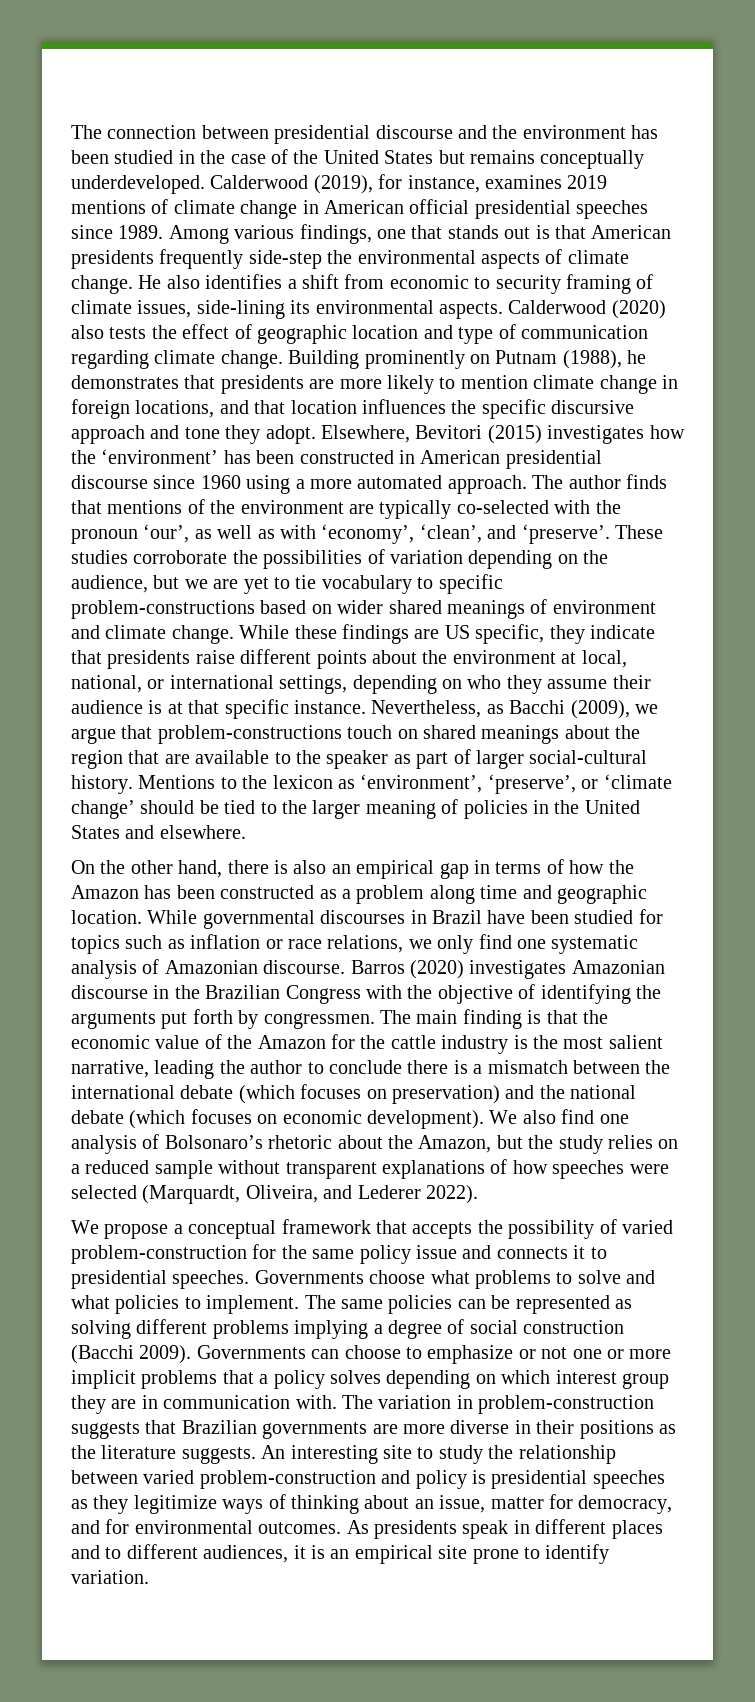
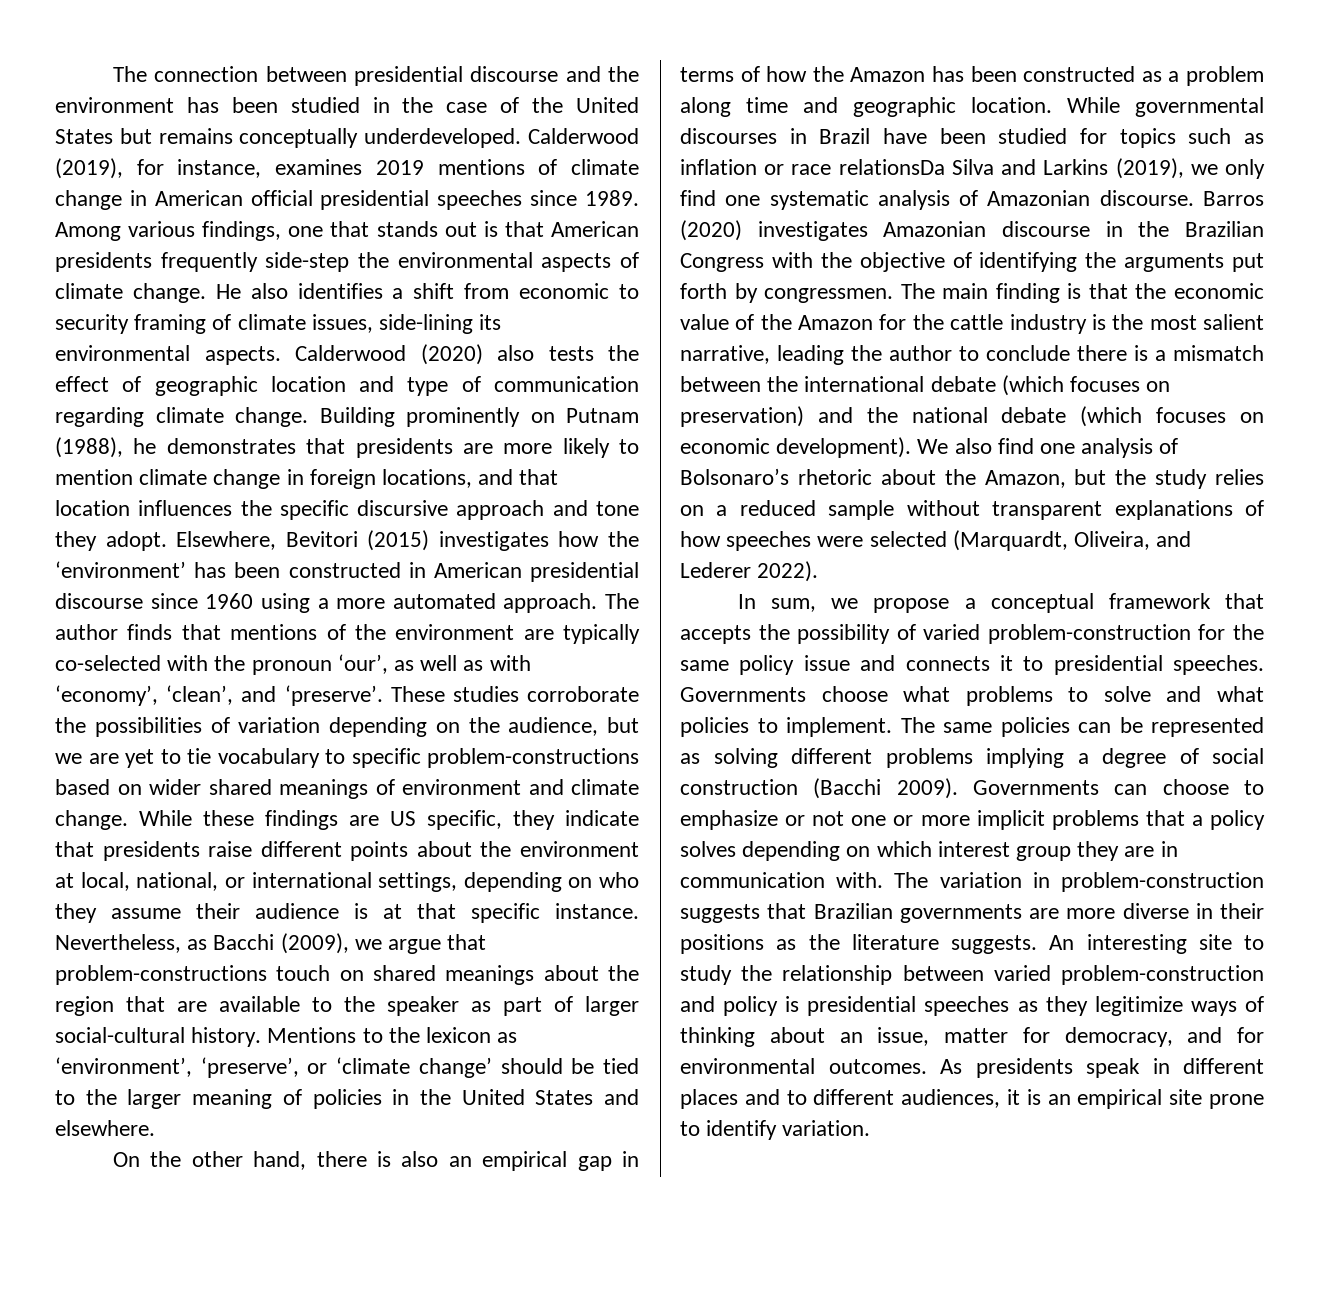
[327,935,404,953] relations, -> [838,158,1184,179] relationsDa Silva and Larkins (2019),
[71,1220,99,1234] We -> [737,594,859,612] In sum, we

